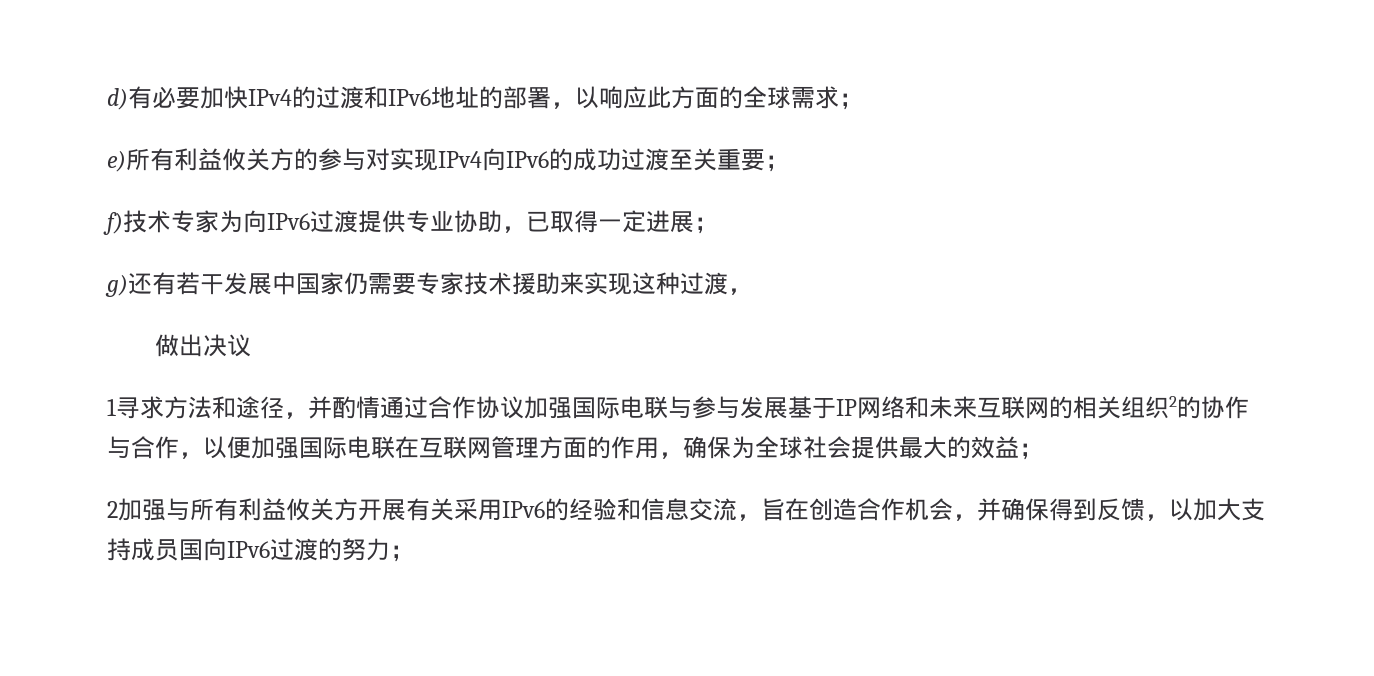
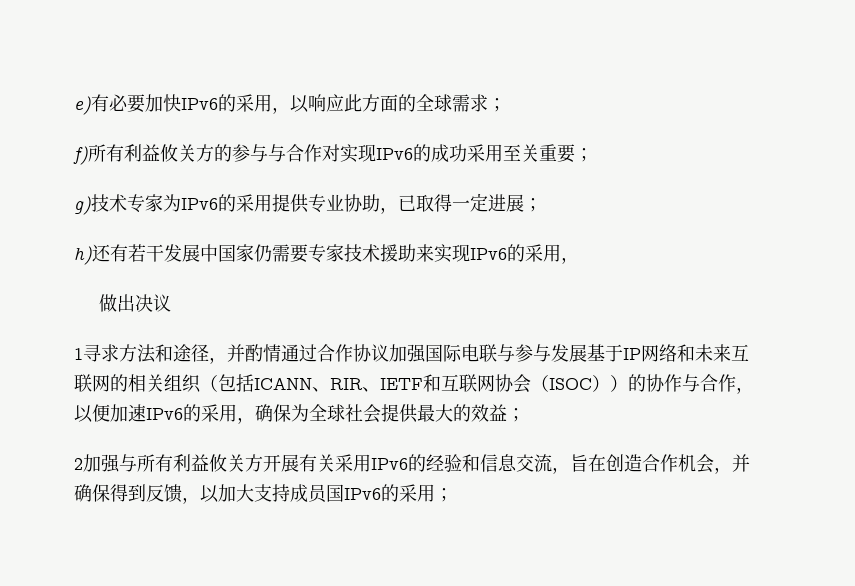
[107,88,128,110] d) -> [74,96,91,115] e)
[248,86,551,109] IPv4的过渡和IPv6地址的部署 -> [181,94,272,112] IPv6的采用
[107,150,126,172] e) -> [73,146,88,165] f)
[366,148,506,171] 对实现IPv4向 -> [268,144,376,163] 与合作对实现
[621,148,669,171] 过渡 -> [467,144,503,162] 采用
[103,212,123,235] f) -> [74,196,91,215] g)
[243,210,358,233] 向IPv6过渡 -> [181,194,272,212] IPv6的采用
[105,274,128,297] g) -> [74,246,92,265] h)
[632,272,728,295] 这种过渡 -> [470,244,561,262] IPv6的采用
[1169,396,1177,407] 2 -> [200,374,628,393] （包括ICANN、RIR、IETF和互联网协会（ISOC））
[275,436,635,459] 强国际电联在互联网管理方面的作 -> [128,404,219,422] 速IPv6的采
[203,538,390,561] 向IPv6过渡的努力 -> [344,484,435,502] IPv6的采用

